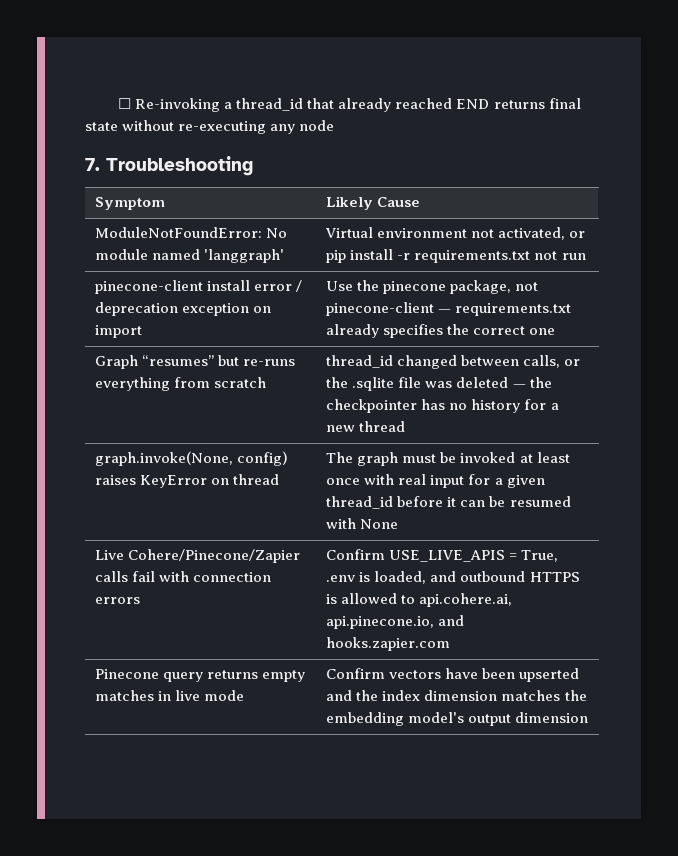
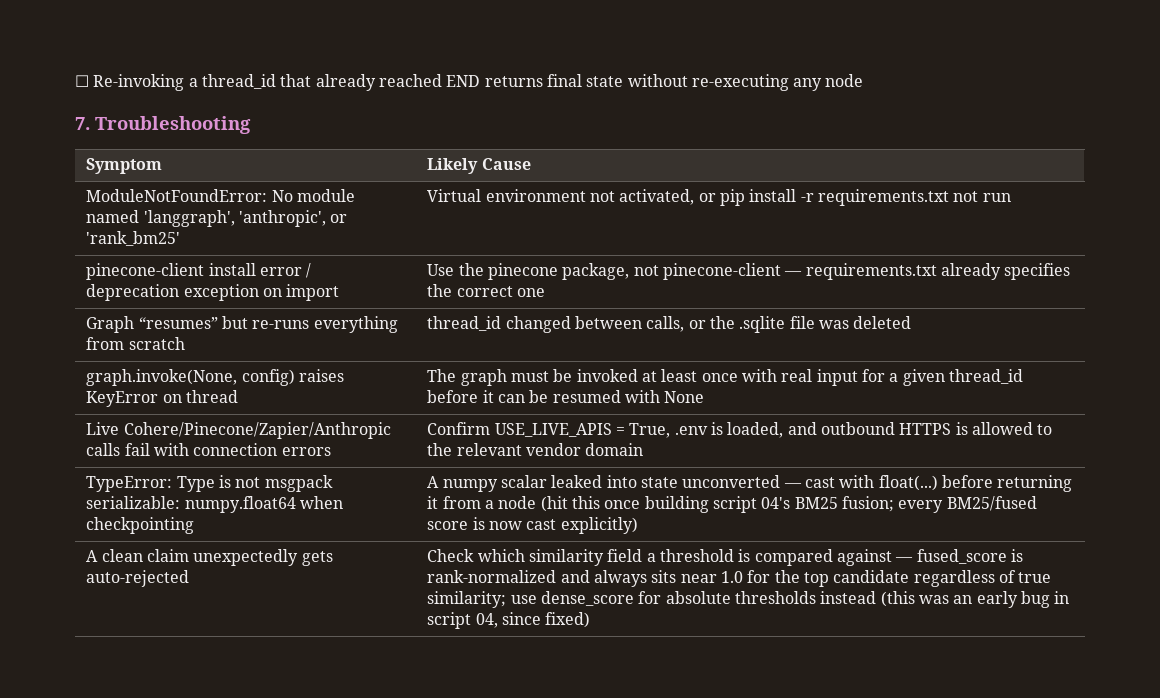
[204,249,285,263] 'langgraph' -> [143,210,348,227] [86,231,181,246] 'langgraph', 'anthropic', or 'rank_bm25'
[512,377,552,388] [326,399,559,413] [326,421,406,432] — the checkpointer has no history for a new thread -> (912, 322) none
[128,549,301,563] Cohere/Pinecone/Zapier -> [123,422,391,439] Cohere/Pinecone/Zapier/Anthropic
[419,593,513,607] [326,615,465,629] [326,637,451,651] [95,669,306,682] [95,690,245,701] [326,668,580,682] [326,690,587,701] [326,712,589,726] api.cohere.ai, api.pinecone.io, and hooks.zapier.com // Pinecone query returns empty matches in live mode | Confirm vectors have been upserted and the index dimension matches the embedding model's output dimension -> [427,443,644,456] [86,475,333,492] [86,496,344,513] [86,517,195,534] [427,475,1073,492] [427,496,1037,513] [427,517,638,534] [86,549,333,566] [86,570,190,587] [427,549,1023,566] [427,570,1052,587] [427,591,1070,608] [427,612,591,629] the relevant vendor domain // TypeError: Type is not msgpack serializable: numpy.float64 when checkpointing | A numpy scalar leaked into state unconverted — cast with float(...) before returning it from a node (hit this once building script 04's BM25 fusion; every BM25/fused score is now cast explicitly) // A clean claim unexpectedly gets auto-rejected | Check which similarity field a threshold is compared against — fused_score is rank-normalized and always sits near 1.0 for the top candidate regardless of true similarity; use dense_score for absolute thresholds instead (this was an early bug in script 04, since fixed)

